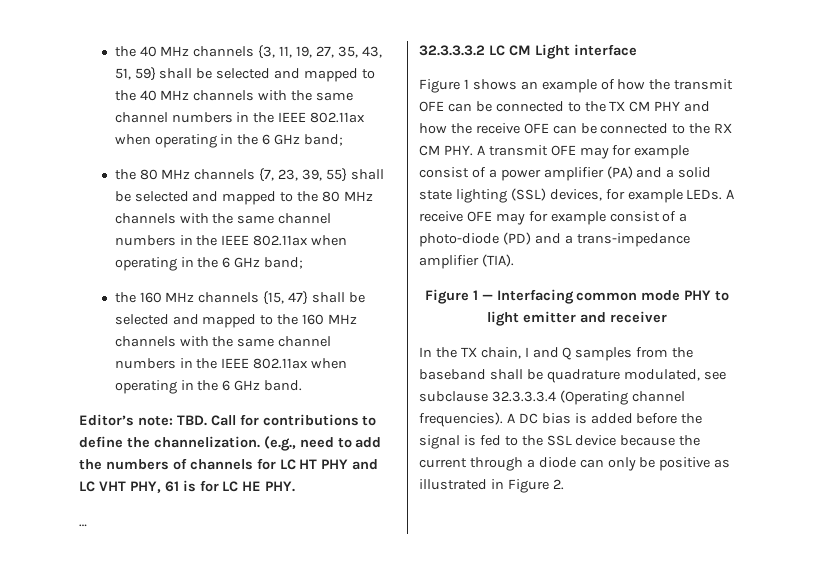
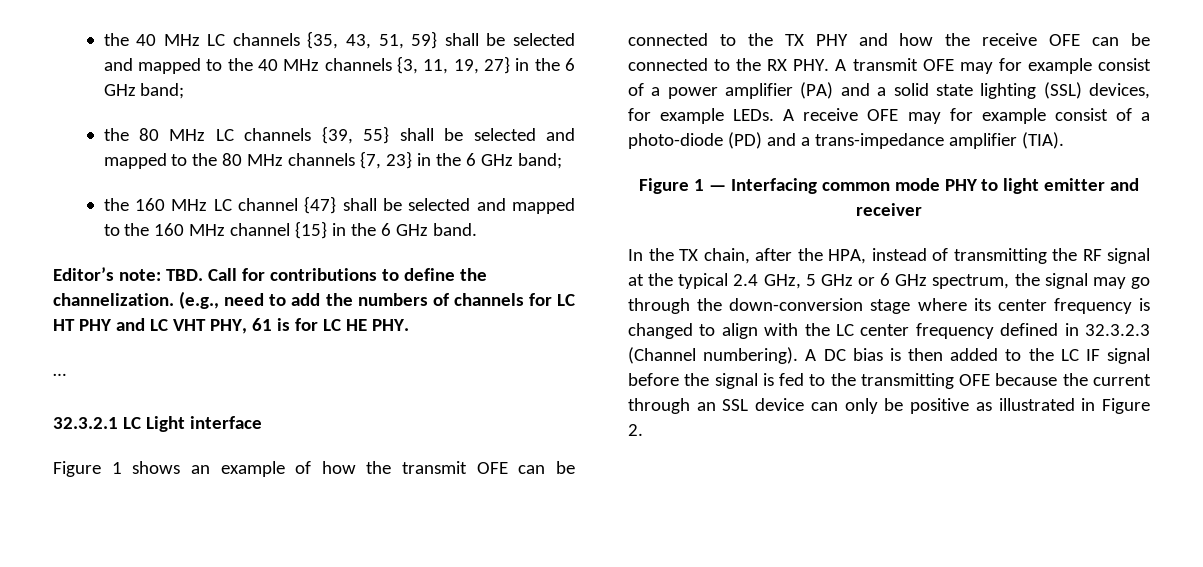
[114,45,358,59] the 40 MHz channels {3, 11, 19, 27, 35, -> [103,31,339,49] the 40 MHz LC channels {35,
[258,90,354,101] [114,112,366,123] [114,134,217,148] with the same channel numbers in the IEEE 802.11ax when operating -> [396,56,510,74] {3, 11, 19, 27}
[194,168,323,182] channels {7, 23, 39, -> [215,126,353,144] LC channels {39,
[179,213,332,224] [114,235,348,246] [114,257,177,271] with the same channel numbers in the IEEE 802.11ax when operating -> [360,151,413,169] {7, 23}
[198,291,309,305] channels {15, 47} -> [213,196,337,214] LC channel {47}
[114,336,332,347] [114,358,348,369] [114,380,177,394] channels with the same channel numbers in the IEEE 802.11ax when operating -> [230,221,328,239] channel {15}
[419,45,531,56] 32.3.3.3.2 LC CM -> [53,417,141,429] 32.3.2.1 LC
[629,101,651,112] CM -> (804, 40) none
[419,145,440,156] CM -> (788, 65) none
[524,347,694,361] [419,369,726,383] [419,390,685,405] [419,412,633,427] I and Q samples from the baseband shall be quadrature modulated, see subclause 32.3.3.3.4 (Operating channel frequencies). A DC bias is added -> [755,248,1150,264] [628,273,1150,289] [628,298,1150,314] [628,323,1150,339] [628,347,1150,364] after the HPA, instead of transmitting the RF signal at the typical 2.4 GHz, 5 GHz or 6 GHz spectrum, the signal may go through the down-conversion stage where its center frequency is changed to align with the LC center frequency defined in 32.3.2.3 (Channel numbering). A DC bias is then added to the LC IF signal
[546,435,617,446] SSL device -> [860,373,991,389] transmitting OFE
[526,457,576,468] a diode -> [696,398,805,411] an SSL device

